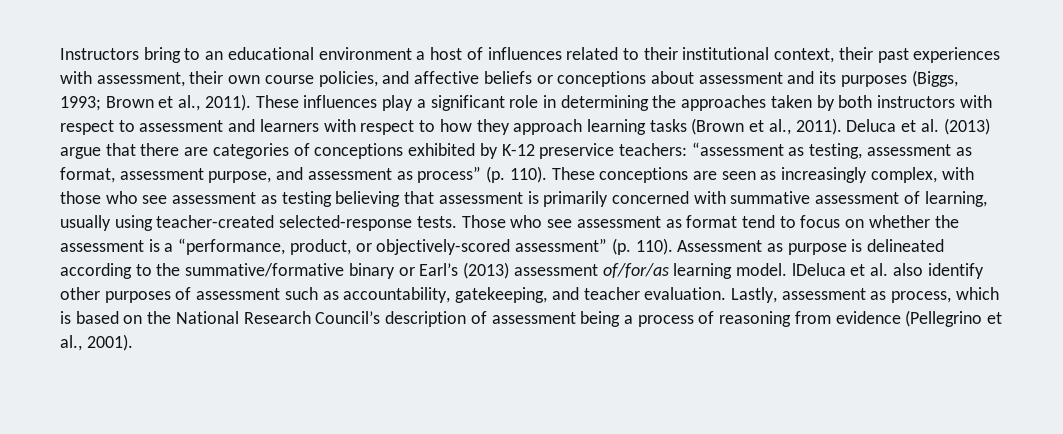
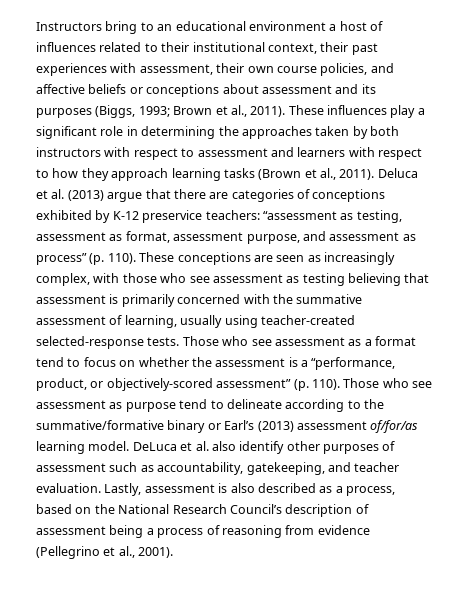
(726, 197) none -> [272,294,293,304] the
(682, 223) none -> [364,339,372,346] a
[677,239,945,255] Assessment as purpose is delineated -> [343,378,432,388] [36,399,282,412] Those who see assessment as purpose tend to delineate
[791,263,846,276] lDeluca -> [132,442,177,451] DeLuca
[870,287,999,303] [60,311,71,324] as process, which is -> [218,483,395,496] is also described as a process,

